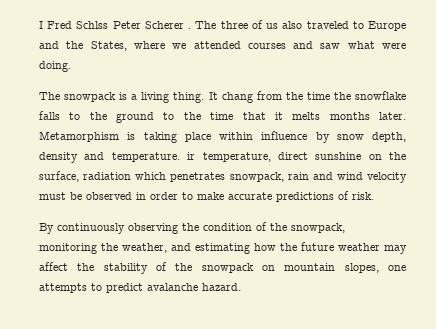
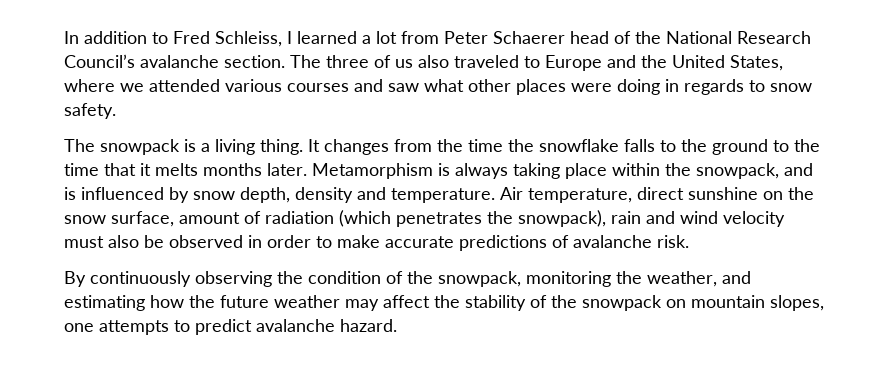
[39,21,192,29] I Fred Schlss Peter Scherer . -> [64,31,811,47] [64,54,285,68] In addition to Fred Schleiss, I learned a lot from Peter Schaerer head of the National Research Council’s avalanche section.
(84, 45) none -> [672,55,725,68] United
(241, 45) none -> [225,79,282,92] various
[382,43,407,49] [39,61,71,72] were doing. -> [468,79,812,95] [64,103,116,119] other places were doing in regards to snow safety.
[221,92,253,103] chang -> [324,139,389,155] changes
(136, 136) none -> [455,163,508,179] always
[261,131,308,140] influence -> [665,163,813,179] [64,187,164,200] the snowpack, and is influenced
[187,152,196,160] ir -> [500,187,523,200] Air
[39,171,284,182] surface, radiation which penetrates snowpack, -> [64,210,606,227] snow surface, amount of radiation (which penetrates the snowpack),
(66, 196) none -> [108,235,139,248] also
(349, 195) none -> [573,235,652,248] avalanche

